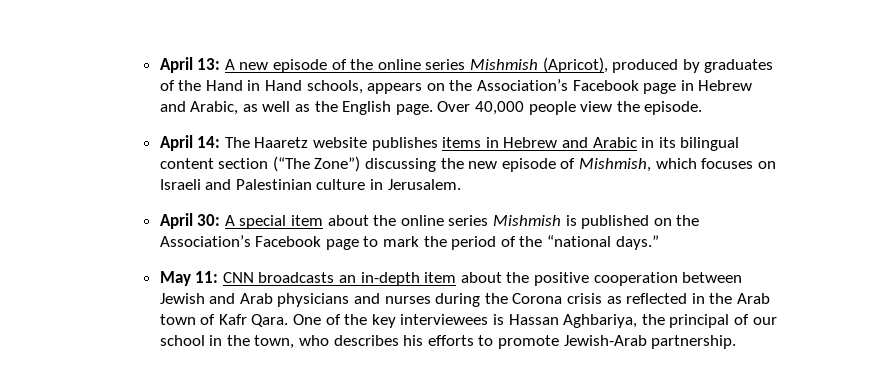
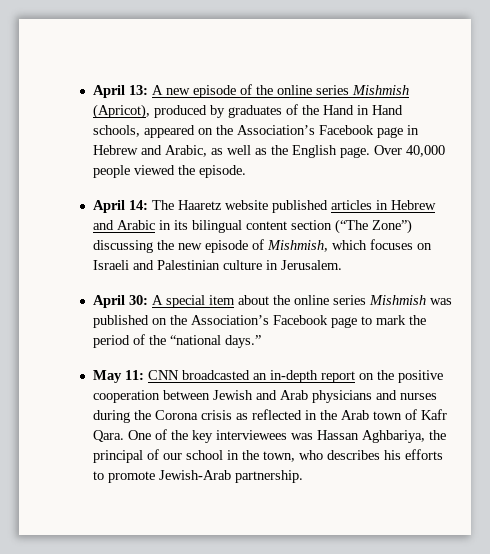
[367,83,423,94] appears -> [143,125,195,138] appeared
[580,101,613,112] view -> [133,165,175,175] viewed
[371,137,482,151] publishes items -> [271,200,372,213] published articles
[565,215,577,226] is -> [429,298,452,305] was
[258,272,335,283] broadcasts -> [181,370,250,380] broadcasted
[424,272,502,283] item about -> [320,371,374,383] report on
[493,314,505,325] is -> [290,433,313,440] was

